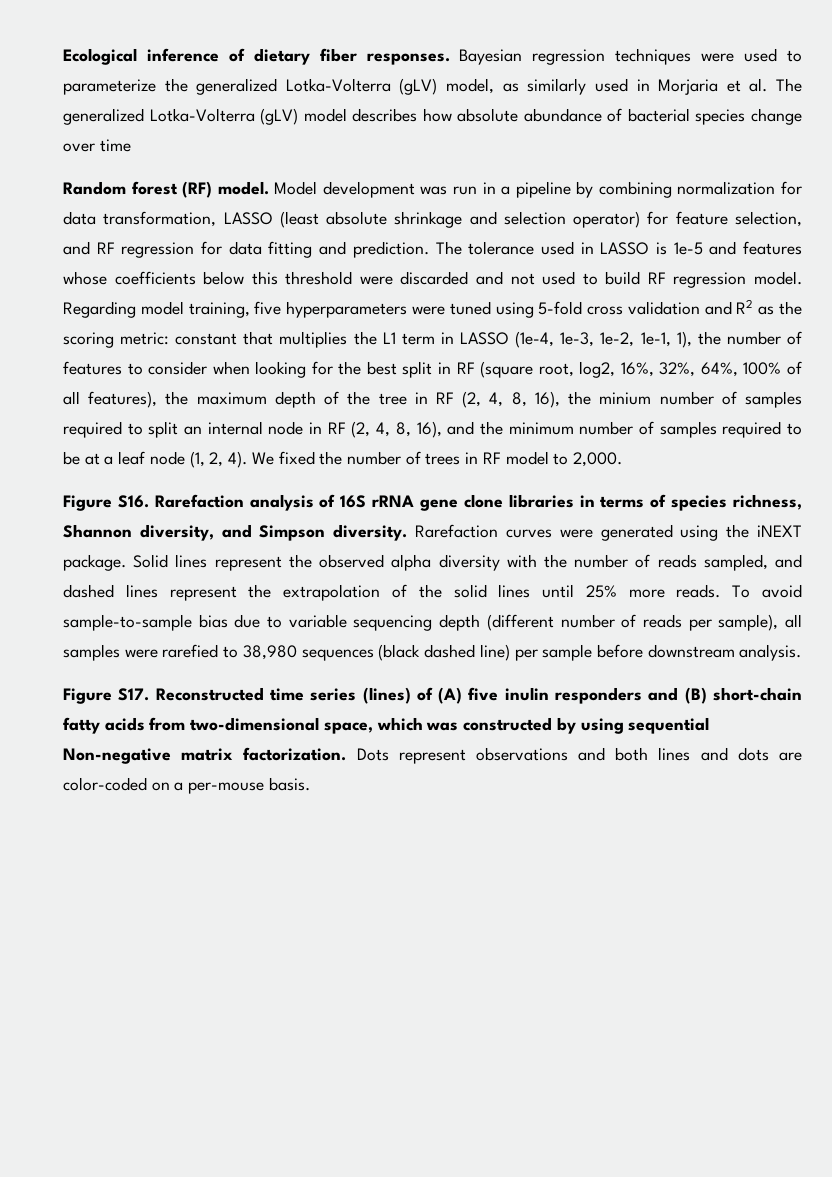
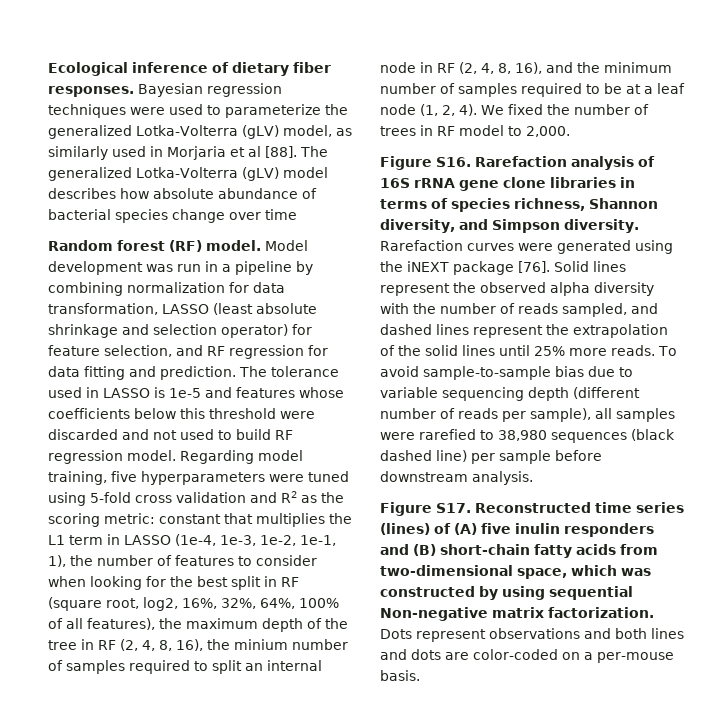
[749,78,768,92] al. -> [248,146,297,158] al [88].
[63,554,126,571] package. -> [453,261,550,275] package [76].

